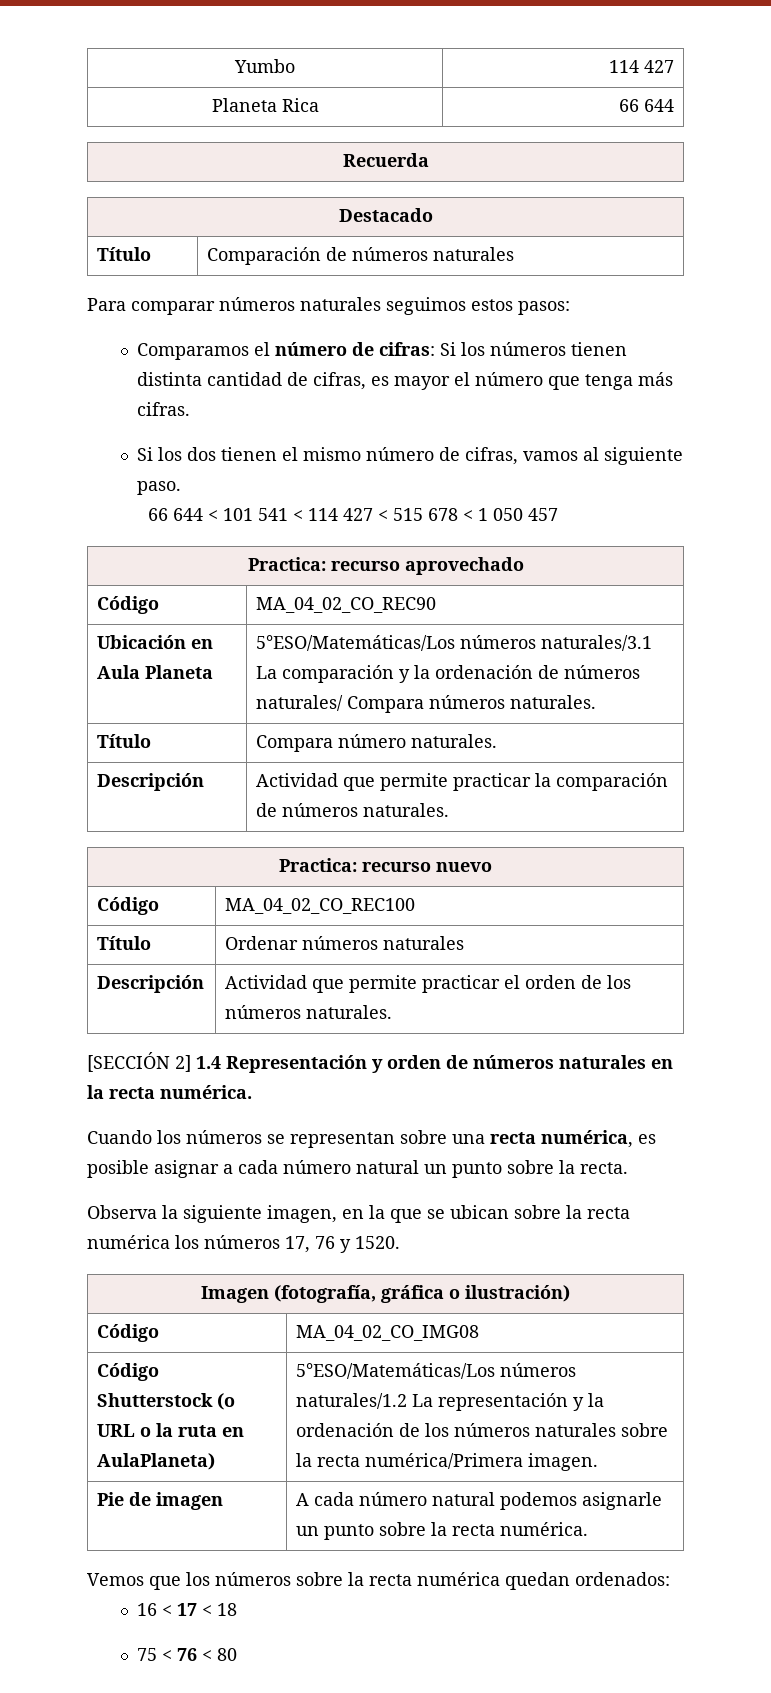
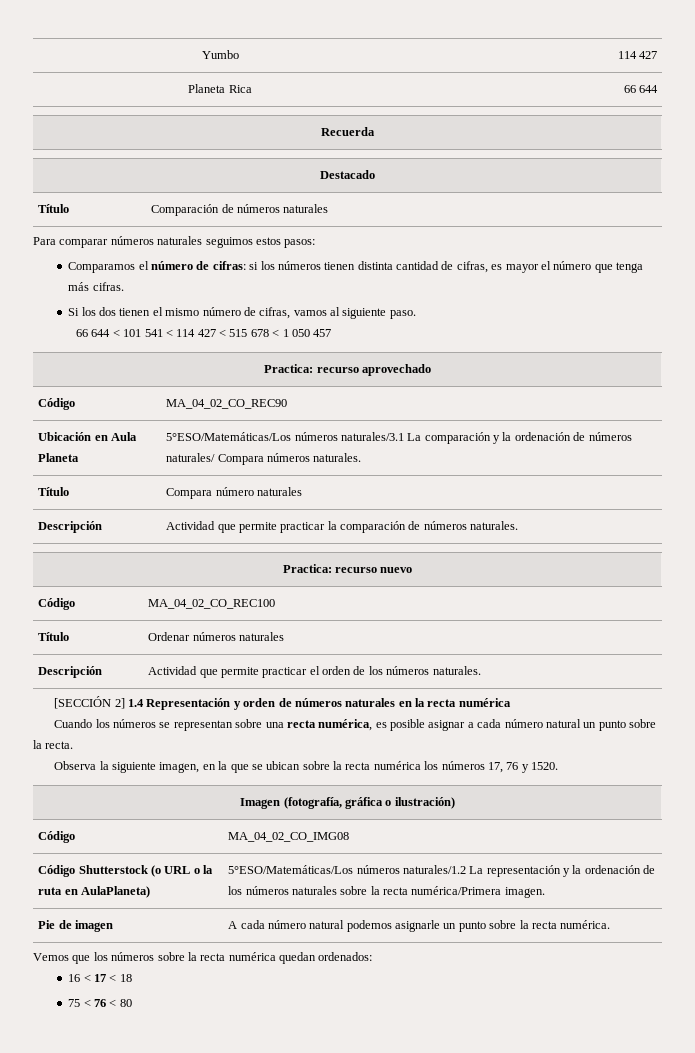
[440,342,457,356] Si -> [249,262,259,270] si
[411,734,498,748] naturales. -> [256,487,302,496] naturales
[160,1085,252,1099] numérica. -> [458,698,511,707] numérica

